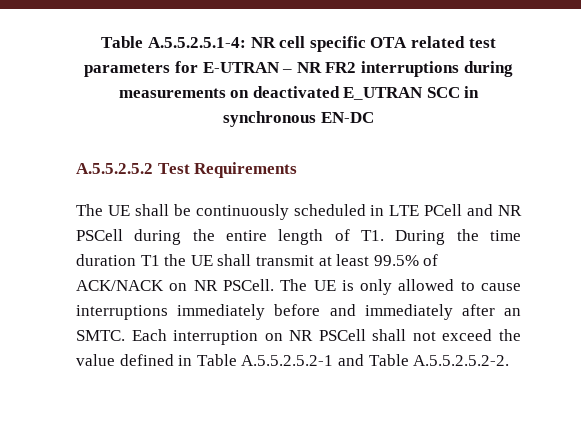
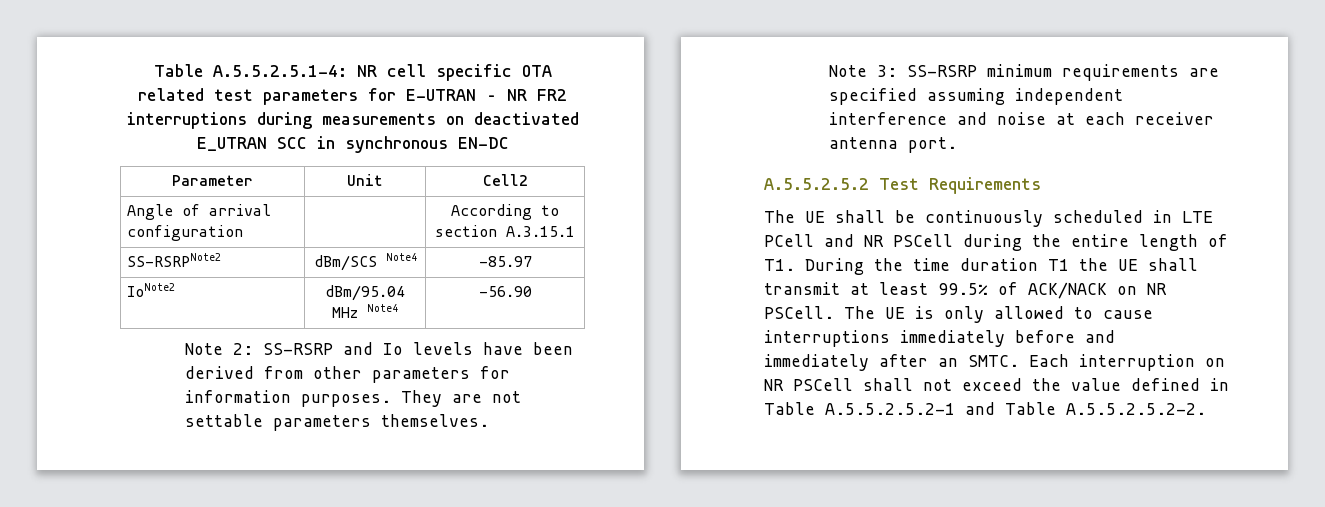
(374, 117) none -> [172,175,253,186] [347,174,383,186] [482,174,528,186] [127,204,272,220] [127,225,244,241] [451,204,559,220] [435,225,575,237] [127,253,222,267] [313,253,417,271] [478,256,532,267] [127,283,176,297] [325,285,405,301] [332,304,398,318] [478,286,532,297] [184,342,573,355] [184,366,510,383] [184,390,521,407] [184,414,489,431] [828,64,1219,81] [828,88,1123,105] [828,112,1214,125] [828,137,957,153] // Parameter | Unit | Cell2 // Angle of arrival configuration | | According to section A.3.15.1 // SS-RSRPNote2 | dBm/SCS Note4 | -85.97 // IoNote2 | dBm/95.04 MHz Note4 | -56.90 // Note 2: SS-RSRP and Io levels have been derived from other parameters for information purposes. They are not settable parameters themselves. // Note 3: SS-RSRP minimum requirements are specified assuming independent interference and noise at each receiver antenna port.

